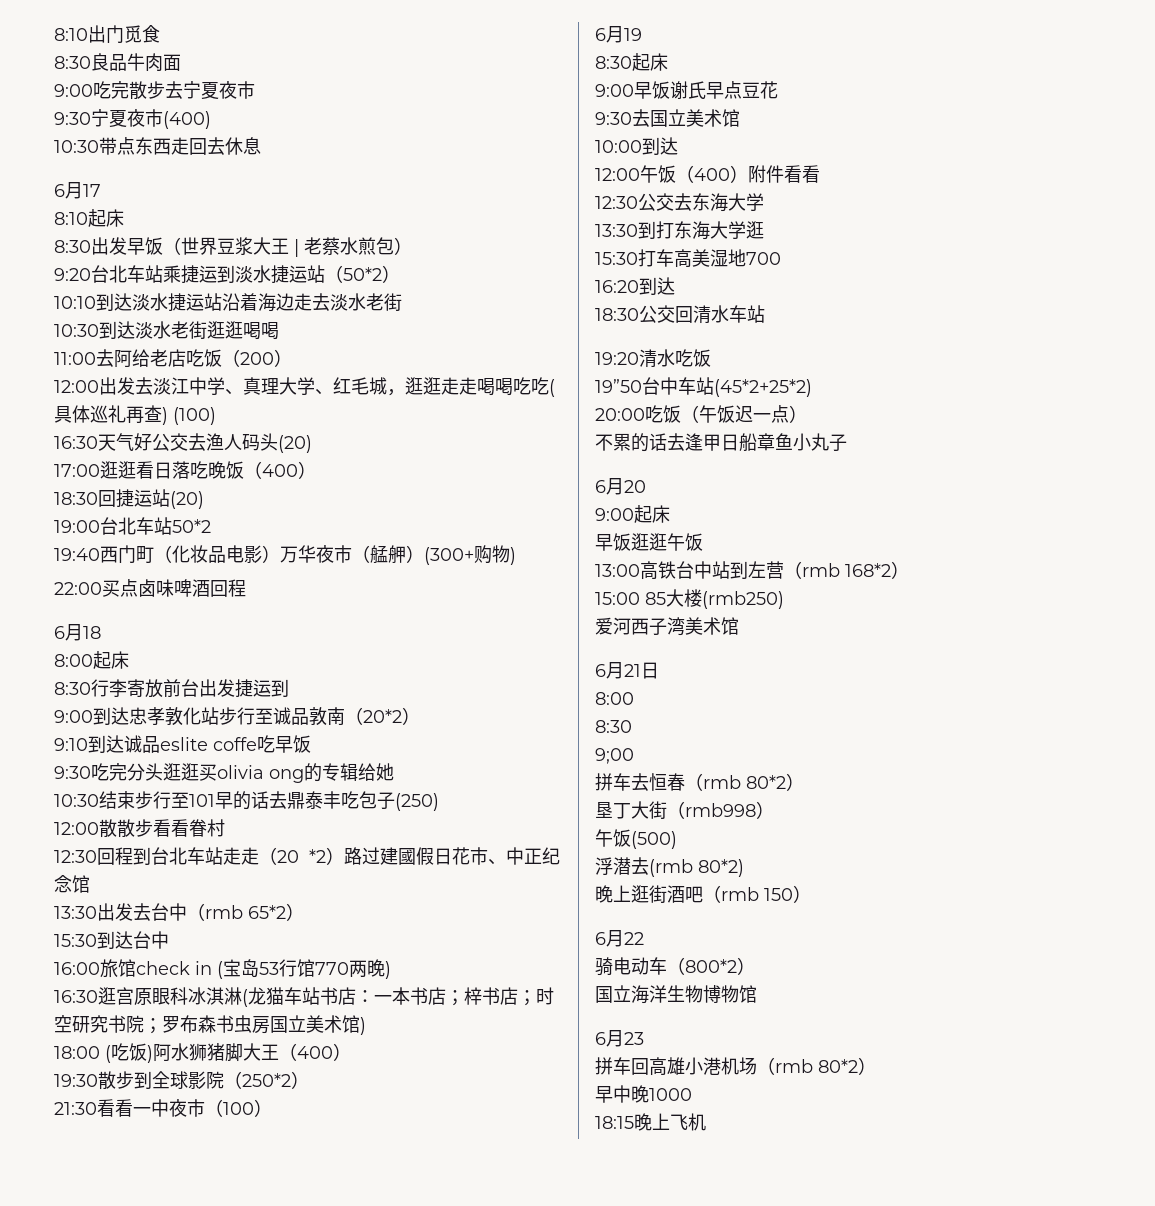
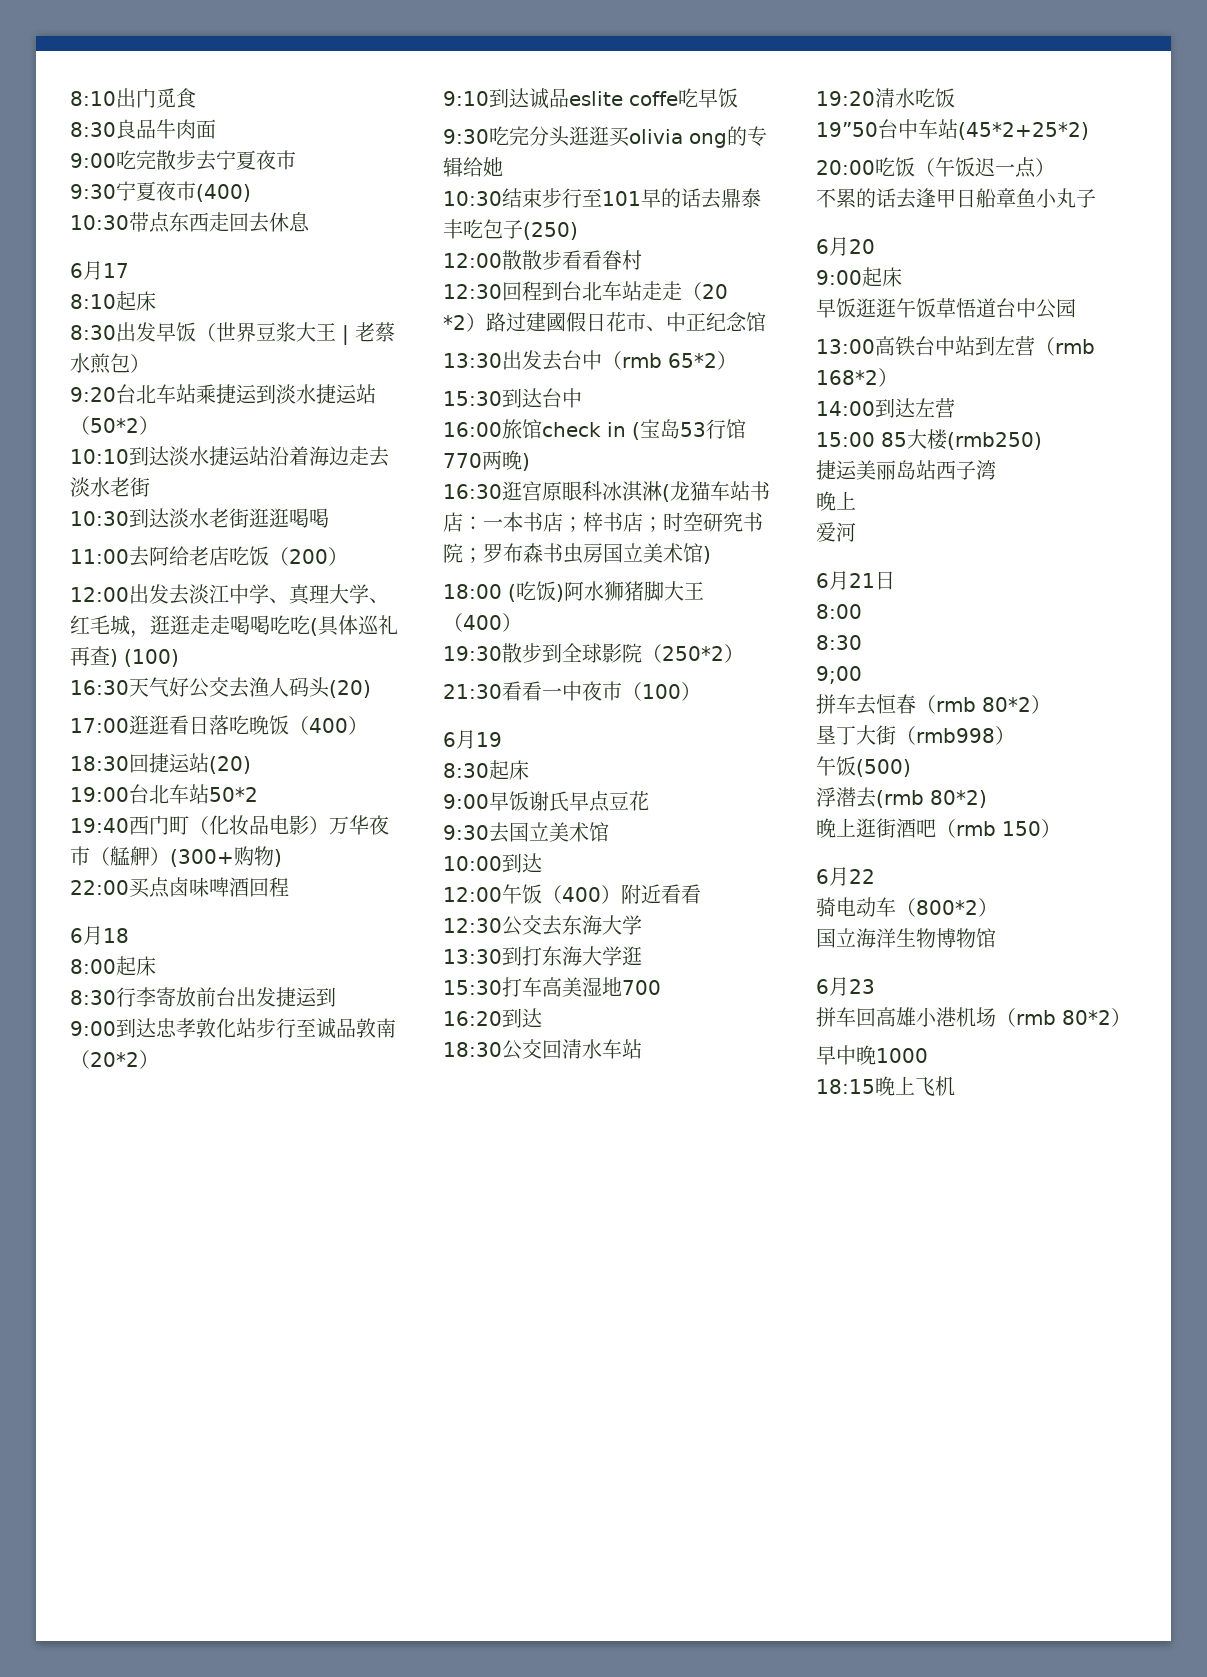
[766,165,784,183] 件 -> [641,884,661,904] 近
(703, 542) none -> [936,298,1076,319] 草悟道台中公园
(909, 570) none -> [816,398,955,418] // 14:00到达左营
[595,617,631,635] 爱河 -> [816,460,936,480] 捷运美丽岛站
[685,617,739,635] 美术馆 -> [816,491,856,511] [816,522,856,542] // 晚上 // 爱河

